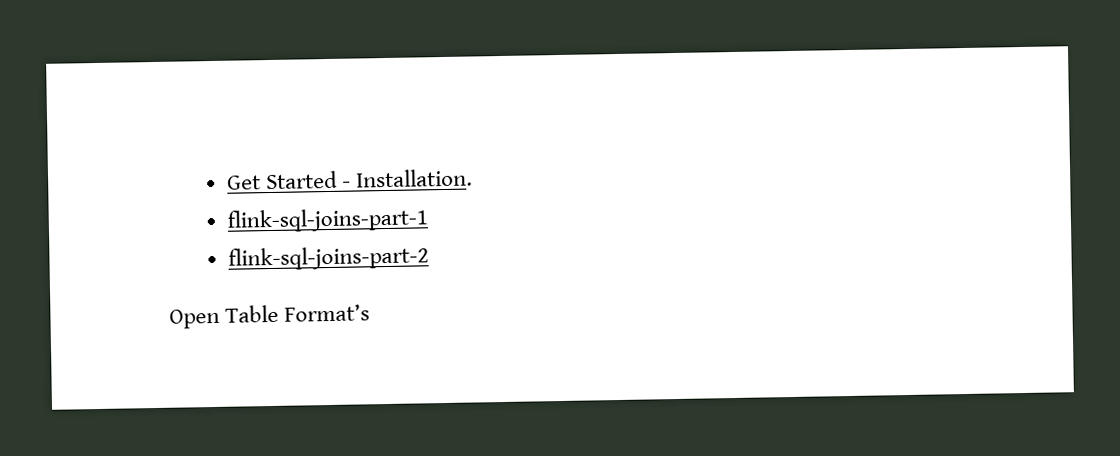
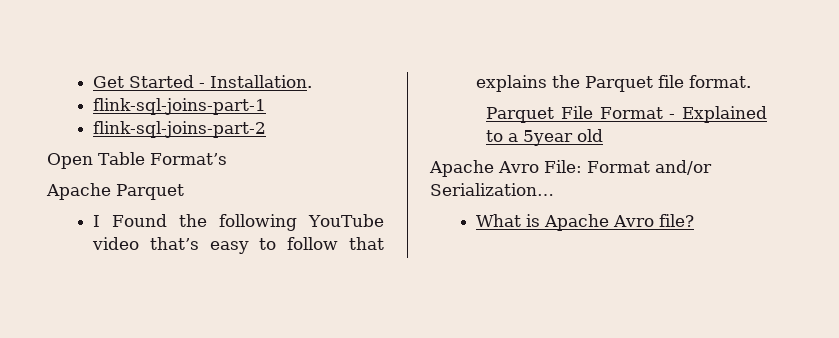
(371, 313) none -> [46,183,184,200] [93,214,385,231] [92,237,385,254] [476,75,752,92] [486,106,767,123] [486,129,604,146] [429,160,712,177] [430,183,554,196] [476,214,695,231] // Apache Parquet // I Found the following YouTube video that’s easy to follow that explains the Parquet file format. // Parquet File Format - Explained to a 5year old // Apache Avro File: Format and/or Serialization… // What is Apache Avro file?

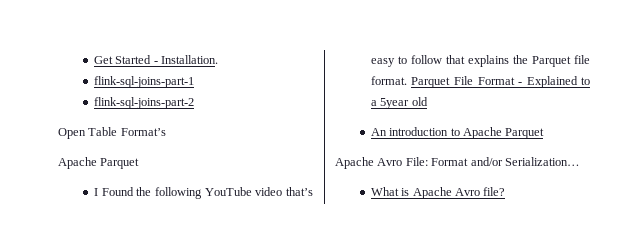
(752, 81) // -> (407, 80) none
(604, 135) none -> [370,127,545,139] // An introduction to Apache Parquet

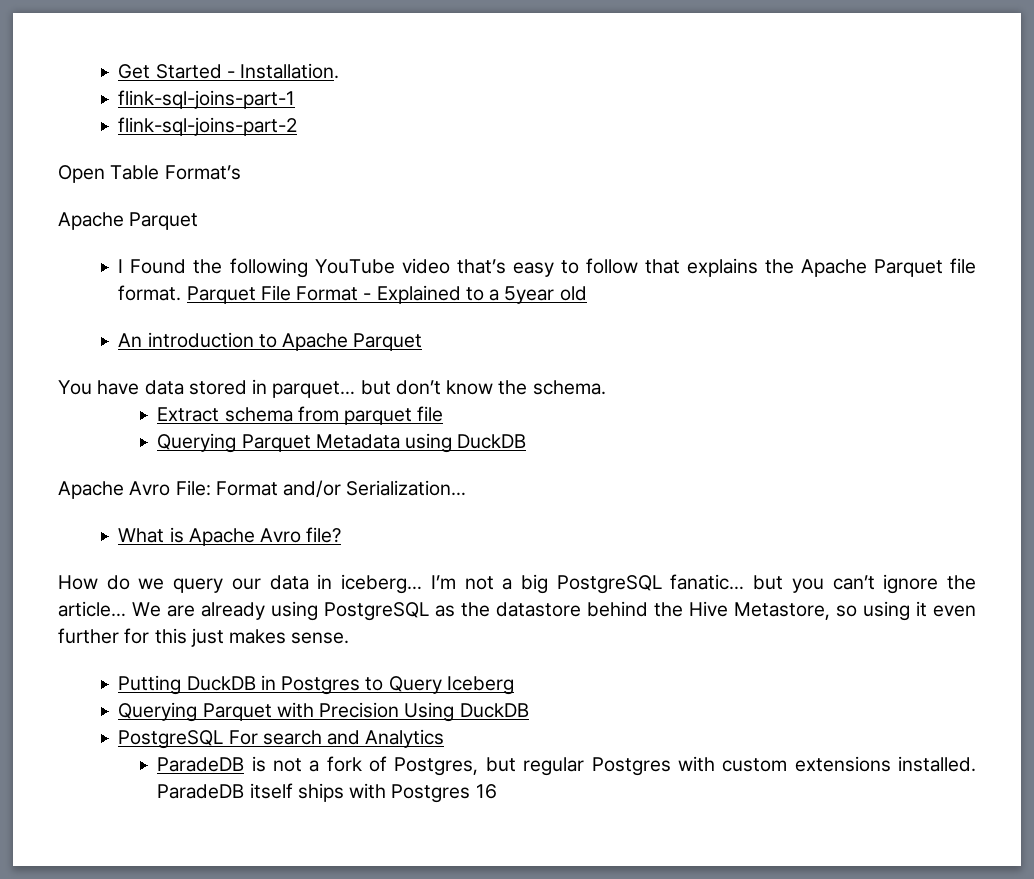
(528, 59) none -> [800,259,867,277] Apache
(545, 133) none -> [58,379,606,398] [157,406,444,425] [157,433,527,453] // You have data stored in parquet… but don’t know the schema. // Extract schema from parquet file // Querying Parquet Metadata using DuckDB
(506, 191) none -> [58,574,976,594] [58,601,976,621] [58,628,350,647] [118,675,514,695] [118,702,529,722] [118,729,445,749] [157,756,976,776] [157,783,497,803] // How do we query our data in iceberg… I’m not a big PostgreSQL fanatic… but you can’t ignore the article… We are already using PostgreSQL as the datastore behind the Hive Metastore, so using it even further for this just makes sense. // Putting DuckDB in Postgres to Query Iceberg // Querying Parquet with Precision Using DuckDB // PostgreSQL For search and Analytics // ParadeDB is not a fork of Postgres, but regular Postgres with custom extensions installed. ParadeDB itself ships with Postgres 16

